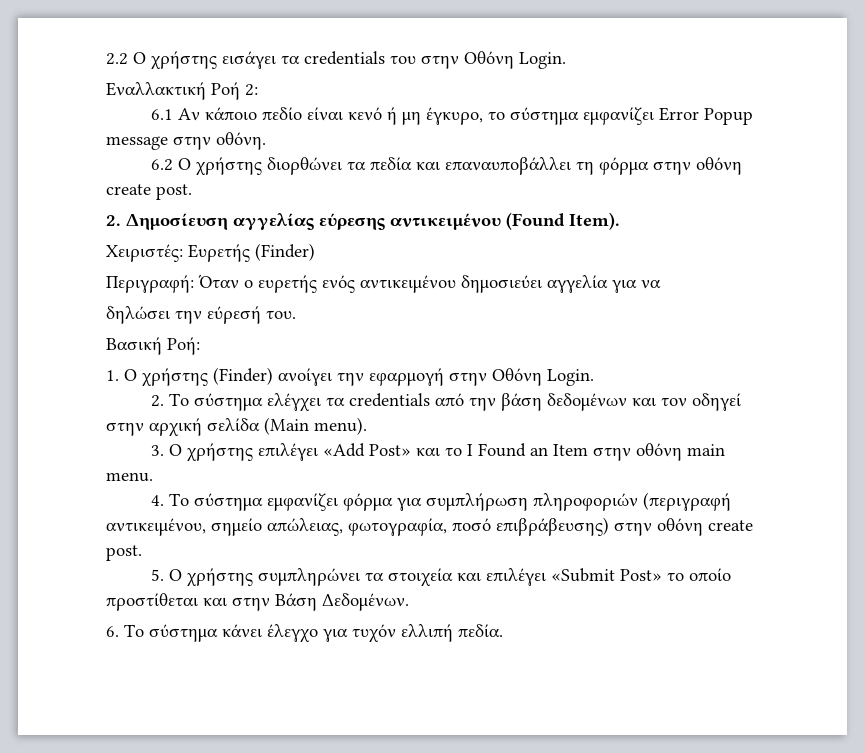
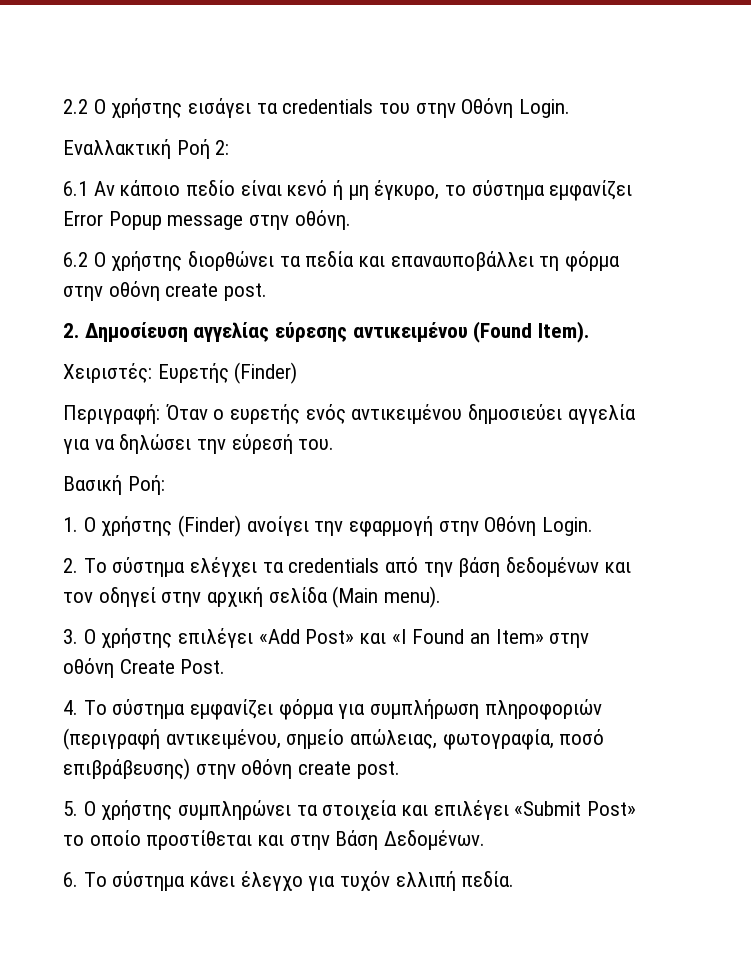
(661, 284) // -> (115, 444) none
[444,444,473,456] το I -> [391,629,407,644] «I
[552,443,725,461] [106,472,153,482] Item στην οθόνη main menu. -> [495,629,590,648] [63,658,226,678] Item» στην οθόνη Create Post.

